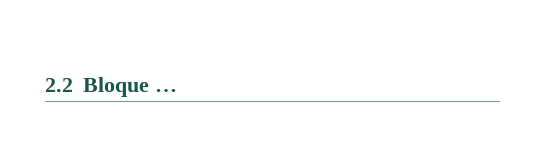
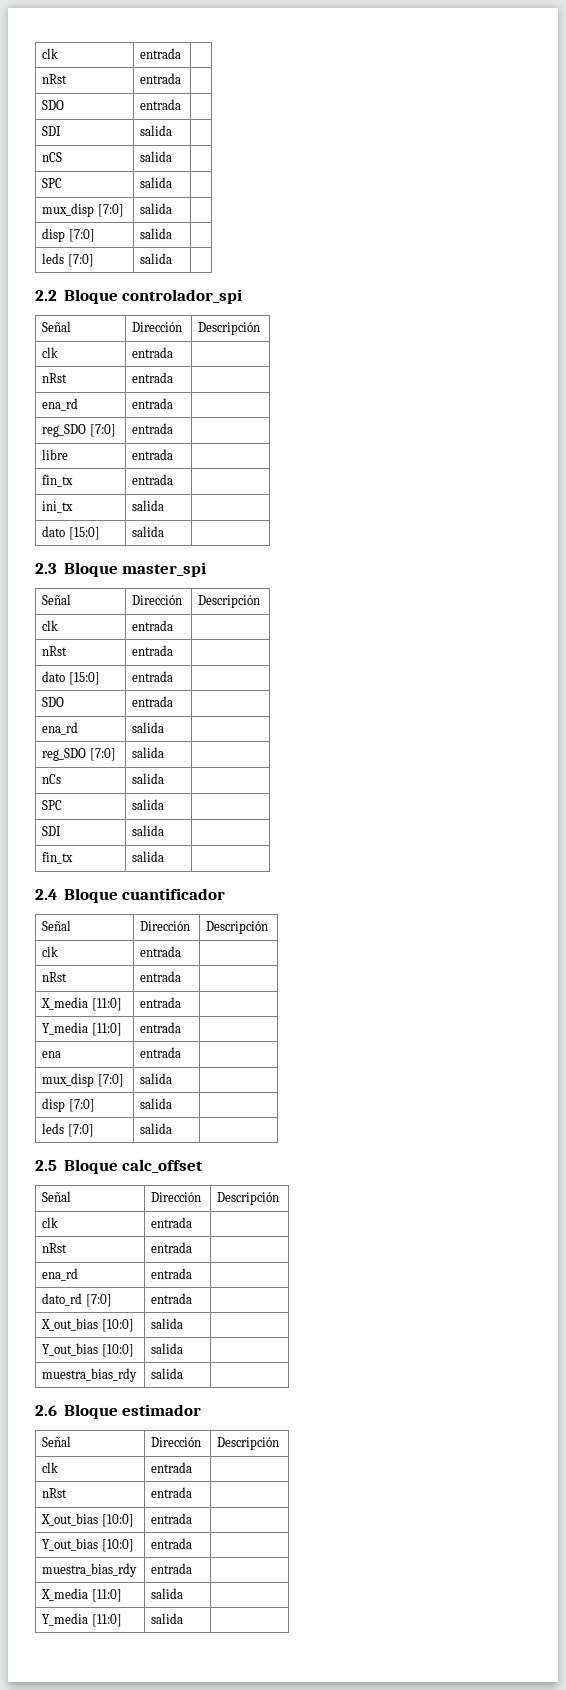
[45,77,177,97] 2.2 Bloque … -> [42,48,59,59] [140,48,182,59] [42,74,68,84] [140,73,182,84] [42,100,65,110] [140,99,182,110] [42,126,62,136] [140,125,173,136] [42,152,63,162] [140,151,173,162] [42,178,63,188] [140,177,173,188] [42,203,124,217] [140,203,173,214] [42,228,95,242] [140,228,173,239] [42,253,94,267] [140,253,173,264] [35,289,242,304] [42,321,72,332] [132,322,183,332] [198,322,261,335] [42,347,59,358] [132,347,174,358] [42,373,68,383] [132,372,174,383] [42,398,79,411] [132,398,174,409] [42,424,116,437] [132,423,174,434] [42,449,69,460] [132,449,174,460] [42,475,74,487] [132,474,174,485] [42,501,74,513] [132,500,165,511] [42,526,100,540] [132,526,165,537] [35,562,206,577] [42,594,72,605] [132,595,183,605] [198,595,261,608] [42,620,59,631] [132,620,174,631] [42,646,68,656] [132,645,174,656] [42,671,100,685] [132,671,174,682] [42,697,65,707] [132,696,174,707] [42,722,79,735] [132,722,165,733] [42,748,116,761] [132,747,165,758] [42,774,62,784] [132,773,165,784] [42,800,63,810] [132,799,165,810] [42,826,62,836] [132,825,165,836] [42,852,74,864] [132,851,165,862] [35,888,225,903] [42,920,72,931] [140,921,191,931] [206,921,269,934] [42,946,59,957] [140,946,182,957] [42,972,68,982] [140,971,182,982] [41,997,122,1011] [140,997,182,1008] [42,1022,122,1036] [140,1022,182,1033] [42,1051,62,1058] [140,1047,182,1058] [42,1073,124,1087] [140,1073,173,1084] [42,1098,95,1112] [140,1098,173,1109] [42,1123,94,1137] [140,1123,173,1134] [35,1159,203,1174] [42,1191,72,1202] [151,1192,202,1202] [217,1192,280,1205] [42,1217,59,1228] [151,1217,193,1228] [42,1243,68,1253] [151,1242,193,1253] [42,1268,79,1281] [151,1268,193,1279] [42,1293,112,1307] [151,1293,193,1304] [41,1318,134,1332] [151,1318,184,1329] [42,1343,134,1357] [151,1343,184,1354] [42,1368,138,1382] [151,1368,184,1379] [35,1404,201,1419] [42,1436,72,1447] [151,1437,202,1447] [217,1437,280,1450] [42,1462,59,1473] [151,1462,193,1473] [42,1488,68,1498] [151,1487,193,1498] [41,1513,134,1527] [151,1513,193,1524] [42,1538,134,1552] [151,1538,193,1549] [42,1563,138,1577] [151,1563,193,1574] [41,1588,122,1602] [151,1588,184,1599] [42,1613,122,1627] [151,1613,184,1624] clk | entrada | // nRst | entrada | // SDO | entrada | // SDI | salida | // nCS | salida | // SPC | salida | // mux_disp [7:0] | salida | // disp [7:0] | salida | // leds [7:0] | salida | // 2.2 Bloque controlador_spi // Señal | Dirección | Descripción // clk | entrada | // nRst | entrada | // ena_rd | entrada | // reg_SDO [7:0] | entrada | // libre | entrada | // fin_tx | entrada | // ini_tx | salida | // dato [15:0] | salida | // 2.3 Bloque master_spi // Señal | Dirección | Descripción // clk | entrada | // nRst | entrada | // dato [15:0] | entrada | // SDO | entrada | // ena_rd | salida | // reg_SDO [7:0] | salida | // nCs | salida | // SPC | salida | // SDI | salida | // fin_tx | salida | // 2.4 Bloque cuantificador // Señal | Dirección | Descripción // clk | entrada | // nRst | entrada | // X_media [11:0] | entrada | // Y_media [11:0] | entrada | // ena | entrada | // mux_disp [7:0] | salida | // disp [7:0] | salida | // leds [7:0] | salida | // 2.5 Bloque calc_offset // Señal | Dirección | Descripción // clk | entrada | // nRst | entrada | // ena_rd | entrada | // dato_rd [7:0] | entrada | // X_out_bias [10:0] | salida | // Y_out_bias [10:0] | salida | // muestra_bias_rdy | salida | // 2.6 Bloque estimador // Señal | Dirección | Descripción // clk | entrada | // nRst | entrada | // X_out_bias [10:0] | entrada | // Y_out_bias [10:0] | entrada | // muestra_bias_rdy | entrada | // X_media [11:0] | salida | // Y_media [11:0] | salida |

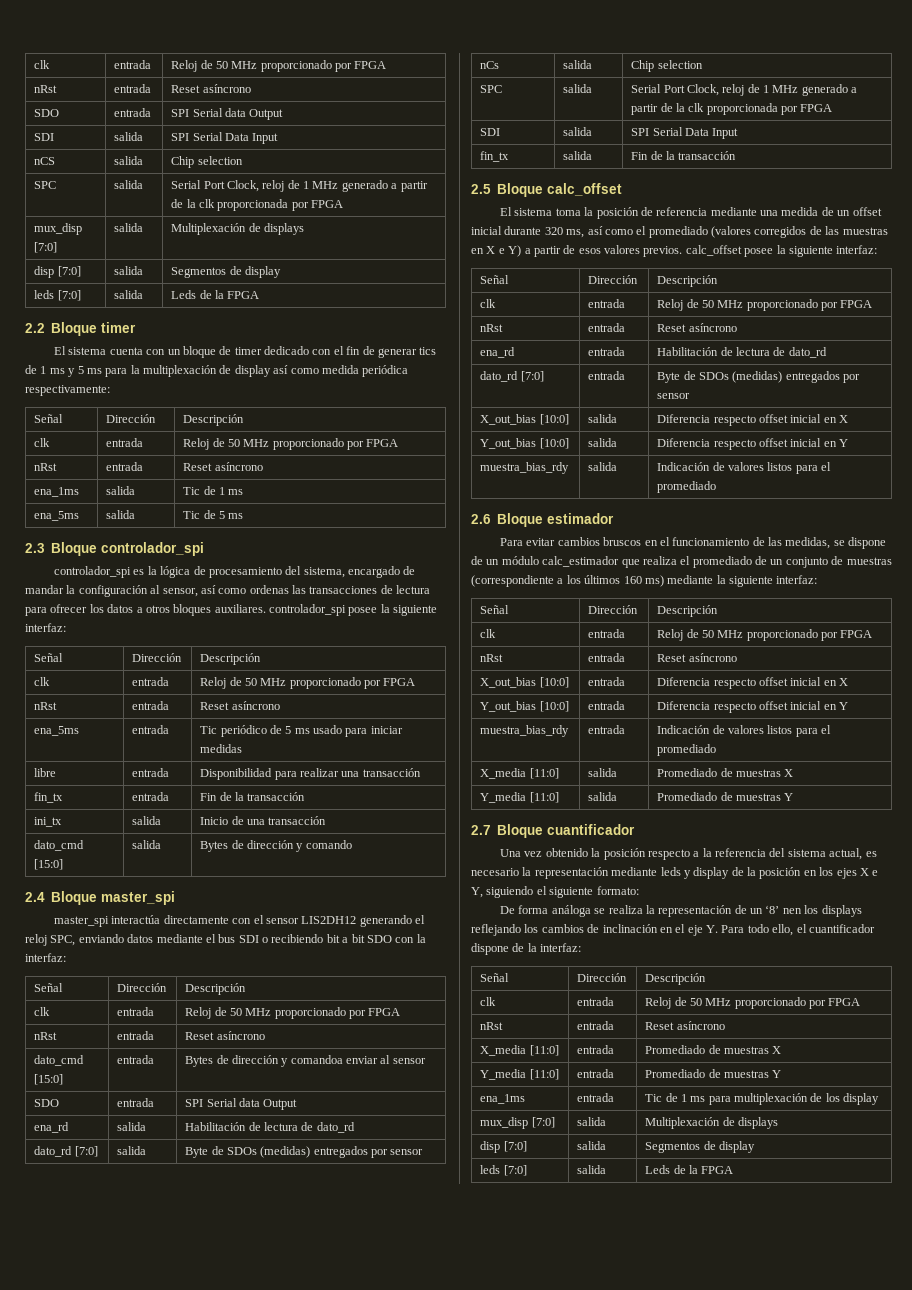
[42,48,59,59] [140,48,182,59] [42,74,68,84] [140,73,182,84] [42,100,65,110] [140,99,182,110] [42,126,62,136] [140,125,173,136] clk | entrada | // nRst | entrada | // SDO | entrada | // SDI | salida | -> [34,60,51,69] [114,60,152,69] [171,60,387,72] [34,85,58,93] [114,84,152,93] [171,84,251,93] [34,109,60,117] [114,108,152,117] [171,108,284,120] [34,133,55,141] [114,132,144,141] [171,132,279,144] clk | entrada | Reloj de 50 MHz proporcionado por FPGA // nRst | entrada | Reset asíncrono // SDO | entrada | SPI Serial data Output // SDI | salida | SPI Serial Data Input
[42,178,63,188] [140,177,173,188] [42,203,124,217] [140,203,173,214] [42,228,95,242] [140,228,173,239] [42,253,94,267] [140,253,173,264] [35,289,242,304] [42,321,72,332] [132,322,183,332] [198,322,261,335] [42,347,59,358] [132,347,174,358] [42,373,68,383] [132,372,174,383] [42,398,79,411] [132,398,174,409] [42,424,116,437] [132,423,174,434] [42,449,69,460] [132,449,174,460] [42,475,74,487] [132,474,174,485] [42,501,74,513] [132,500,165,511] [42,526,100,540] [132,526,165,537] [35,562,206,577] [42,594,72,605] [132,595,183,605] [198,595,261,608] [42,620,59,631] [132,620,174,631] [42,646,68,656] [132,645,174,656] [42,671,100,685] [132,671,174,682] [42,697,65,707] [132,696,174,707] [42,722,79,735] [132,722,165,733] [42,748,116,761] [132,747,165,758] [42,774,62,784] [132,773,165,784] [42,800,63,810] [132,799,165,810] [42,826,62,836] [132,825,165,836] [42,852,74,864] [132,851,165,862] [35,888,225,903] [42,920,72,931] [140,921,191,931] [206,921,269,934] [42,946,59,957] [140,946,182,957] [42,972,68,982] [140,971,182,982] [41,997,122,1011] [140,997,182,1008] [42,1022,122,1036] [140,1022,182,1033] [42,1051,62,1058] [140,1047,182,1058] [42,1073,124,1087] [140,1073,173,1084] [42,1098,95,1112] [140,1098,173,1109] [42,1123,94,1137] [140,1123,173,1134] [35,1159,203,1174] [42,1191,72,1202] [151,1192,202,1202] [217,1192,280,1205] [42,1217,59,1228] [151,1217,193,1228] [42,1243,68,1253] [151,1242,193,1253] [42,1268,79,1281] [151,1268,193,1279] [42,1293,112,1307] [151,1293,193,1304] [41,1318,134,1332] [151,1318,184,1329] [42,1343,134,1357] [151,1343,184,1354] [42,1368,138,1382] [151,1368,184,1379] [35,1404,201,1419] [42,1436,72,1447] [151,1437,202,1447] [217,1437,280,1450] [42,1462,59,1473] [151,1462,193,1473] [42,1488,68,1498] [151,1487,193,1498] // SPC | salida | // mux_disp [7:0] | salida | // disp [7:0] | salida | // leds [7:0] | salida | // 2.2 Bloque controlador_spi // Señal | Dirección | Descripción // clk | entrada | // nRst | entrada | // ena_rd | entrada | // reg_SDO [7:0] | entrada | // libre | entrada | // fin_tx | entrada | // ini_tx | salida | // dato [15:0] | salida | // 2.3 Bloque master_spi // Señal | Dirección | Descripción // clk | entrada | // nRst | entrada | // dato [15:0] | entrada | // SDO | entrada | // ena_rd | salida | // reg_SDO [7:0] | salida | // nCs | salida | // SPC | salida | // SDI | salida | // fin_tx | salida | // 2.4 Bloque cuantificador // Señal | Dirección | Descripción // clk | entrada | // nRst | entrada | // X_media [11:0] | entrada | // Y_media [11:0] | entrada | // ena | entrada | // mux_disp [7:0] | salida | // disp [7:0] | salida | // leds [7:0] | salida | // 2.5 Bloque calc_offset // Señal | Dirección | Descripción // clk | entrada | // nRst | entrada | // ena_rd | entrada | // dato_rd [7:0] | entrada | // X_out_bias [10:0] | salida | // Y_out_bias [10:0] | salida | // muestra_bias_rdy | salida | // 2.6 Bloque estimador // Señal | Dirección | Descripción // clk | entrada | // nRst | entrada | -> [171,156,243,168] [34,181,57,189] [114,180,144,189] [171,180,428,192] [171,199,344,211] [34,223,83,235] [34,242,58,253] [114,223,144,232] [171,223,304,235] [34,266,81,278] [114,266,144,275] [171,266,281,278] [34,290,81,301] [114,290,144,299] [171,290,260,299] [25,322,137,336] [54,346,437,358] [25,365,409,377] [25,385,110,396] [34,414,64,423] [106,414,157,423] [183,414,245,426] [34,438,51,447] [106,438,144,447] [183,438,399,450] [34,463,58,471] [106,462,144,471] [183,462,263,471] [34,487,80,497] [106,486,136,495] [183,486,244,495] [34,511,80,521] [106,510,136,519] [183,510,244,519] [25,542,205,556] [54,566,416,578] [25,585,431,597] [25,604,438,616] [25,623,66,632] [34,653,64,662] [132,653,183,662] [200,653,262,665] [34,677,51,686] [132,677,170,686] [200,677,416,689] [34,702,58,710] [132,701,170,710] [200,701,280,710] [34,726,80,736] [132,725,170,734] [200,725,403,737] [200,744,243,753] [34,768,57,777] [132,768,170,777] [200,768,421,780] [34,792,64,803] [132,792,170,801] [200,792,306,801] [34,817,63,827] [132,816,162,825] [200,816,327,825] [34,840,85,851] [34,859,64,870] [132,840,162,849] [200,840,352,852] [25,891,176,905] [54,915,426,927] [25,934,426,946] [25,953,66,962] [34,983,64,992] [117,983,168,992] [185,983,247,995] [34,1007,51,1016] [117,1007,155,1016] [185,1007,401,1019] [34,1032,58,1040] [117,1031,155,1040] [185,1031,265,1040] [34,1055,85,1066] [34,1074,64,1085] [117,1055,155,1064] [185,1055,426,1067] [34,1099,60,1107] [117,1098,155,1107] [185,1098,298,1110] [34,1122,70,1133] [117,1122,147,1131] [185,1122,355,1133] [34,1146,98,1157] [117,1146,147,1155] [185,1146,424,1158] [480,61,500,69] [563,60,593,69] [631,60,703,72] [480,85,503,93] [563,84,593,93] [631,84,858,96] [631,103,833,115] [480,128,501,136] [563,127,593,136] [631,127,739,139] [480,151,510,162] [563,151,593,160] [631,151,737,160] [471,183,623,197] [500,207,882,219] [471,226,888,238] [471,245,878,257] [480,275,510,284] [588,275,639,284] [657,275,719,287] [480,299,497,308] [588,299,626,308] [657,299,873,311] [480,324,504,332] [588,323,626,332] [657,323,737,332] [480,347,516,358] [588,347,626,356] [657,347,827,358] [480,371,544,382] [588,371,626,380] [657,371,861,383] [657,393,691,399] [480,414,569,425] [588,414,618,423] [657,414,849,426] [480,438,569,449] [588,438,618,447] [657,438,849,450] [480,462,570,474] [588,462,618,471] [657,462,832,474] [657,481,717,493] [471,513,615,527] [500,537,887,549] [471,556,892,568] [471,575,818,587] [480,605,510,614] [588,605,639,614] [657,605,719,617] [480,629,497,638] [588,629,626,638] [657,629,873,641] [480,654,504,662] [588,653,626,662] [657,653,737,662] Chip selection // SPC | salida | Serial Port Clock, reloj de 1 MHz generado a partir de la clk proporcionada por FPGA // mux_disp [7:0] | salida | Multiplexación de displays // disp [7:0] | salida | Segmentos de display // leds [7:0] | salida | Leds de la FPGA // 2.2 Bloque timer // El sistema cuenta con un bloque de timer dedicado con el fin de generar tics de 1 ms y 5 ms para la multiplexación de display así como medida periódica respectivamente: // Señal | Dirección | Descripción // clk | entrada | Reloj de 50 MHz proporcionado por FPGA // nRst | entrada | Reset asíncrono // ena_1ms | salida | Tic de 1 ms // ena_5ms | salida | Tic de 5 ms // 2.3 Bloque controlador_spi // controlador_spi es la lógica de procesamiento del sistema, encargado de mandar la configuración al sensor, así como ordenas las transacciones de lectura para ofrecer los datos a otros bloques auxiliares. controlador_spi posee la siguiente interfaz: // Señal | Dirección | Descripción // clk | entrada | Reloj de 50 MHz proporcionado por FPGA // nRst | entrada | Reset asíncrono // ena_5ms | entrada | Tic periódico de 5 ms usado para iniciar medidas // libre | entrada | Disponibilidad para realizar una transacción // fin_tx | entrada | Fin de la transacción // ini_tx | salida | Inicio de una transacción // dato_cmd [15:0] | salida | Bytes de dirección y comando // 2.4 Bloque master_spi // master_spi interactúa directamente con el sensor LIS2DH12 generando el reloj SPC, enviando datos mediante el bus SDI o recibiendo bit a bit SDO con la interfaz: // Señal | Dirección | Descripción // clk | entrada | Reloj de 50 MHz proporcionado por FPGA // nRst | entrada | Reset asíncrono // dato_cmd [15:0] | entrada | Bytes de dirección y comandoa enviar al sensor // SDO | entrada | SPI Serial data Output // ena_rd | salida | Habilitación de lectura de dato_rd // dato_rd [7:0] | salida | Byte de SDOs (medidas) entregados por sensor // nCs | salida | Chip selection // SPC | salida | Serial Port Clock, reloj de 1 MHz generado a partir de la clk proporcionada por FPGA // SDI | salida | SPI Serial Data Input // fin_tx | salida | Fin de la transacción // 2.5 Bloque calc_offset // El sistema toma la posición de referencia mediante una medida de un offset inicial durante 320 ms, así como el promediado (valores corregidos de las muestras en X e Y) a partir de esos valores previos. calc_offset posee la siguiente interfaz: // Señal | Dirección | Descripción // clk | entrada | Reloj de 50 MHz proporcionado por FPGA // nRst | entrada | Reset asíncrono // ena_rd | entrada | Habilitación de lectura de dato_rd // dato_rd [7:0] | entrada | Byte de SDOs (medidas) entregados por sensor // X_out_bias [10:0] | salida | Diferencia respecto offset inicial en X // Y_out_bias [10:0] | salida | Diferencia respecto offset inicial en Y // muestra_bias_rdy | salida | Indicación de valores listos para el promediado // 2.6 Bloque estimador // Para evitar cambios bruscos en el funcionamiento de las medidas, se dispone de un módulo calc_estimador que realiza el promediado de un conjunto de muestras (correspondiente a los últimos 160 ms) mediante la siguiente interfaz: // Señal | Dirección | Descripción // clk | entrada | Reloj de 50 MHz proporcionado por FPGA // nRst | entrada | Reset asíncrono
[42,1538,134,1552] [151,1538,193,1549] [42,1563,138,1577] [151,1563,193,1574] // Y_out_bias [10:0] | entrada | // muestra_bias_rdy | entrada | -> [657,677,849,689] [480,701,569,712] [588,701,626,710] [657,701,849,713] [480,725,570,737] [588,725,626,734] [657,725,832,737] [657,744,717,756] Diferencia respecto offset inicial en X // Y_out_bias [10:0] | entrada | Diferencia respecto offset inicial en Y // muestra_bias_rdy | entrada | Indicación de valores listos para el promediado
(184, 1593) none -> [657,768,794,777] Promediado de muestras X
(184, 1618) none -> [657,792,794,801] [471,824,636,838] [500,848,877,860] [471,867,879,879] [471,886,639,898] [500,905,862,917] [471,924,875,936] [471,943,582,955] [480,973,510,982] [577,973,628,982] [645,973,707,985] [480,997,497,1006] [577,997,615,1006] [645,997,861,1009] [480,1022,504,1030] [577,1021,615,1030] [645,1021,725,1030] [480,1045,559,1056] [577,1045,615,1054] [645,1045,782,1054] [480,1069,559,1080] [577,1069,615,1078] [645,1069,782,1078] [480,1094,526,1104] [577,1093,615,1102] [645,1093,880,1105] [480,1117,555,1129] [577,1117,607,1126] [645,1117,778,1129] [480,1141,527,1153] [577,1141,607,1150] [645,1141,755,1153] [480,1165,527,1176] [577,1165,607,1174] [645,1165,734,1174] Promediado de muestras Y // 2.7 Bloque cuantificador // Una vez obtenido la posición respecto a la referencia del sistema actual, es necesario la representación mediante leds y display de la posición en los ejes X e Y, siguiendo el siguiente formato: // De forma análoga se realiza la representación de un ‘8’ nen los displays reflejando los cambios de inclinación en el eje Y. Para todo ello, el cuantificador dispone de la interfaz: // Señal | Dirección | Descripción // clk | entrada | Reloj de 50 MHz proporcionado por FPGA // nRst | entrada | Reset asíncrono // X_media [11:0] | entrada | Promediado de muestras X // Y_media [11:0] | entrada | Promediado de muestras Y // ena_1ms | entrada | Tic de 1 ms para multiplexación de los display // mux_disp [7:0] | salida | Multiplexación de displays // disp [7:0] | salida | Segmentos de display // leds [7:0] | salida | Leds de la FPGA

